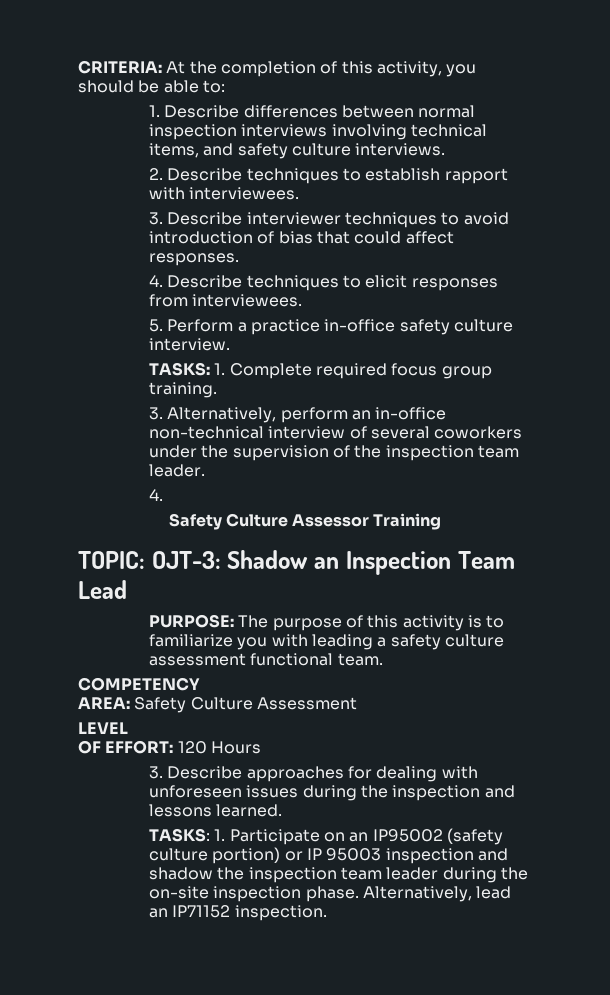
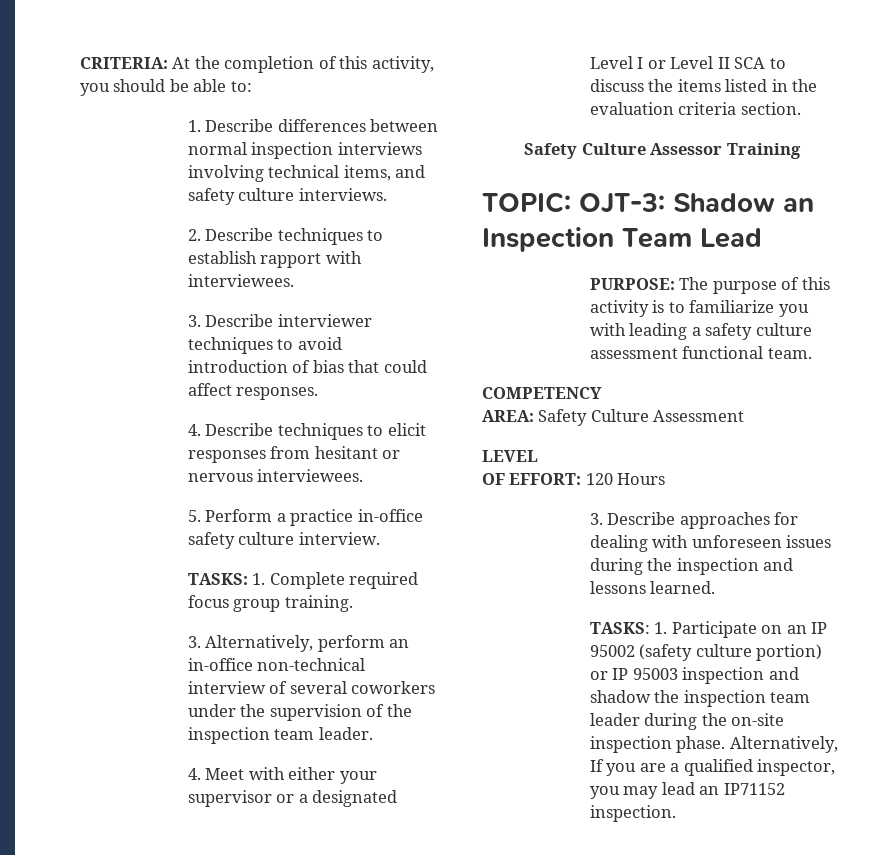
(189, 300) none -> [314,446,401,459] [188,473,253,482] hesitant or nervous
(164, 495) none -> [205,767,377,784] [188,790,398,807] [590,56,786,69] [590,79,818,92] [590,102,801,115] Meet with either your supervisor or a designated Level I or Level II SCA to discuss the items listed in the evaluation criteria section.
[372,829,443,842] IP95002 -> [811,622,828,634] [590,645,635,657] IP 95002
(473, 894) none -> [590,759,836,776] [590,786,659,799] If you are a qualified inspector, you may

